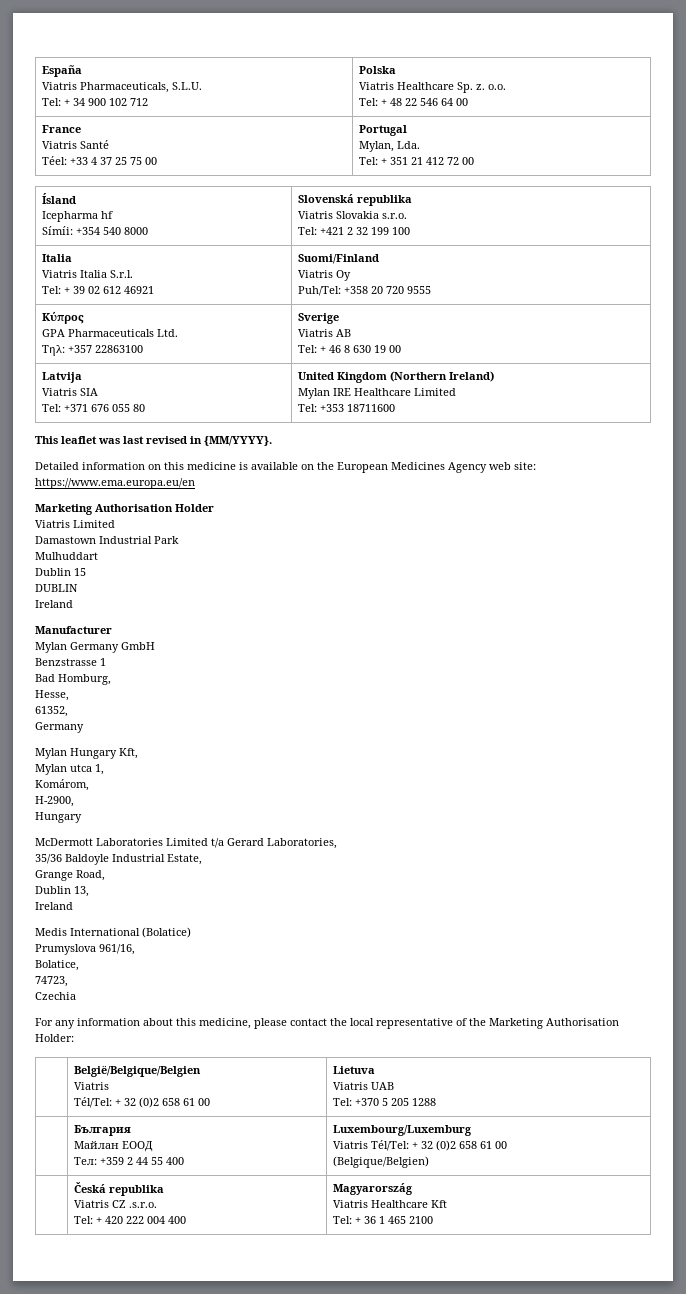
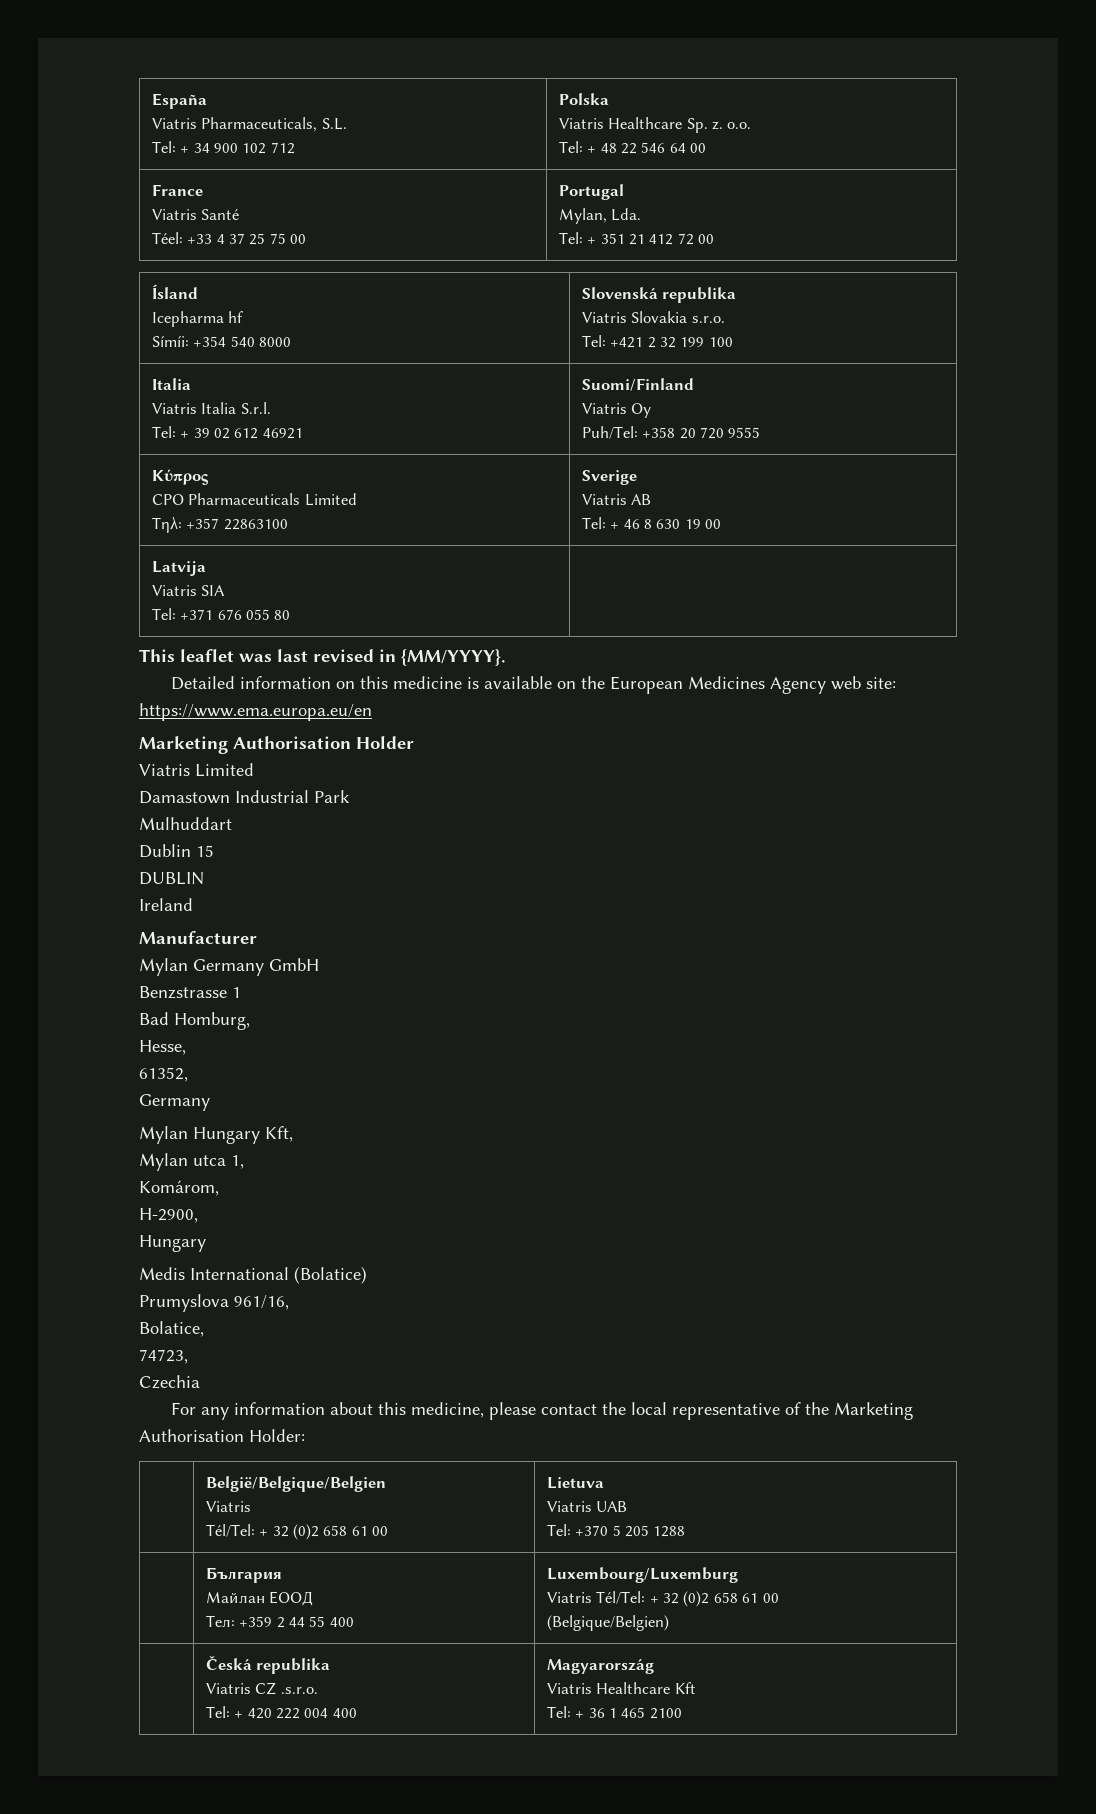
[171,82,202,90] S.L.U. -> [321,118,347,130] S.L.
[41,329,178,337] GPA Pharmaceuticals Ltd. -> [151,493,357,506] CPO Pharmaceuticals Limited
[297,371,494,383] [297,388,456,399] [297,404,395,412] United Kingdom (Northern Ireland) // Mylan IRE Healthcare Limited // Tel: +353 18711600 -> (291, 615) none
[35,838,337,849] [35,854,202,865] [35,870,105,881] [35,886,89,897] [35,902,73,910] // McDermott Laboratories Limited t/a Gerard Laboratories, // 35/36 Baldoyle Industrial Estate, // Grange Road, // Dublin 13, // Ireland -> (206, 1243) none

